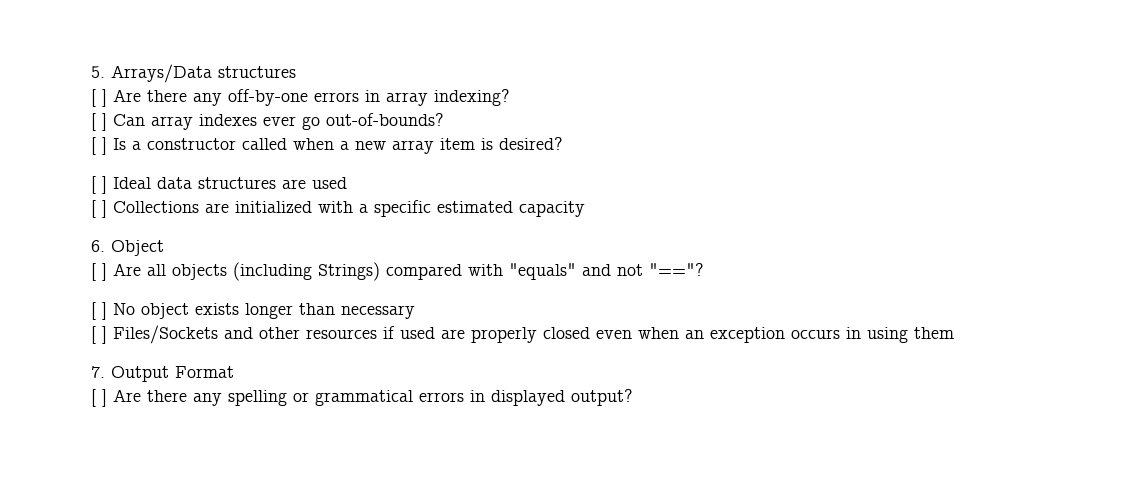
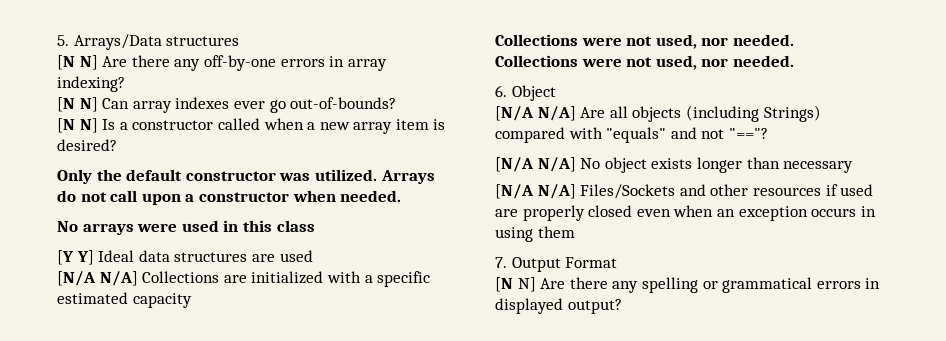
[91,89,107,107] [ ] -> [57,55,98,70] [N N]
[91,113,107,131] [ ] -> [57,97,98,112] [N N]
[91,137,107,155] [ ] -> [57,118,98,133] [N N]
[91,176,107,194] [ ] -> [57,169,435,184] [57,190,402,205] [57,220,315,235] [57,250,94,265] Only the default constructor was utilized. Arrays do not call upon a constructor when needed. // No arrays were used in this class // [Y Y]
[91,200,107,218] [ ] -> [57,271,138,286] [N/A N/A]
(585, 209) none -> [495,34,794,49] [495,55,794,70] // Collections were not used, nor needed. // Collections were not used, nor needed.
[91,263,107,281] [ ] -> [495,106,576,121] [N/A N/A]
[91,302,107,320] [ ] -> [495,157,576,172] [N/A N/A]
[91,326,107,344] [ ] -> [495,184,576,199] [N/A N/A]
[91,389,107,407] [ ] -> [495,277,536,292] [N N]

